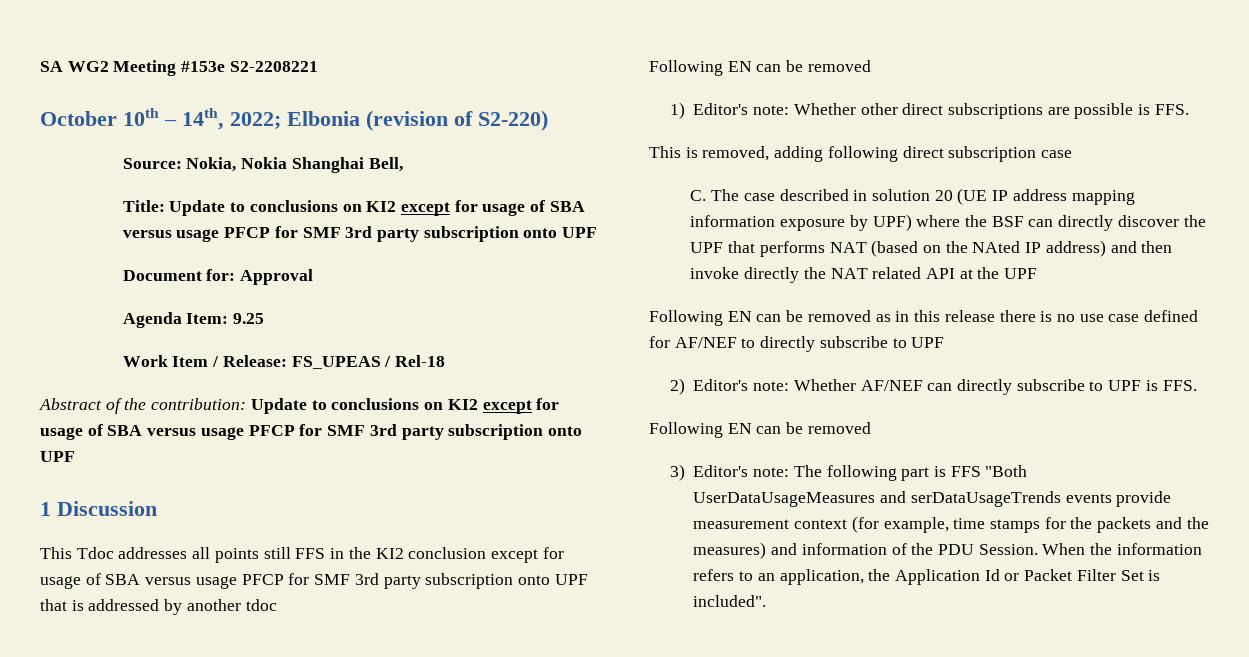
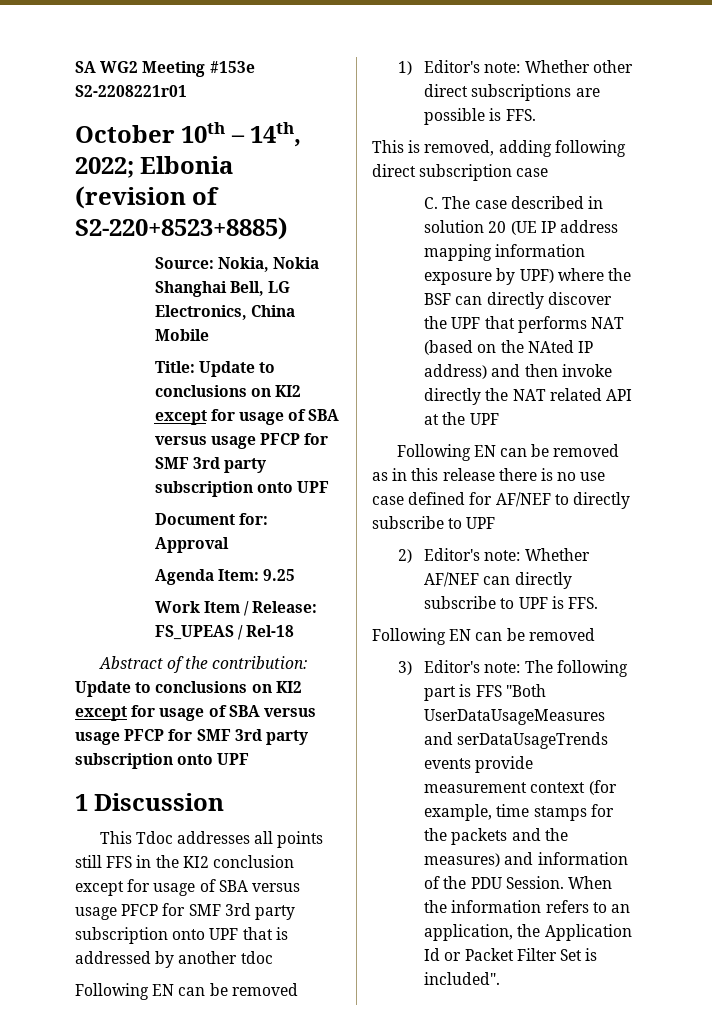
[229,61,318,72] S2-2208221 -> [75,85,187,97] S2-2208221r01
[478,110,548,131] S2-220) -> [75,217,288,240] S2-220+8523+8885)
(403, 164) none -> [267,281,290,293] [154,305,295,320] [154,329,209,341] LG Electronics, China Mobile

